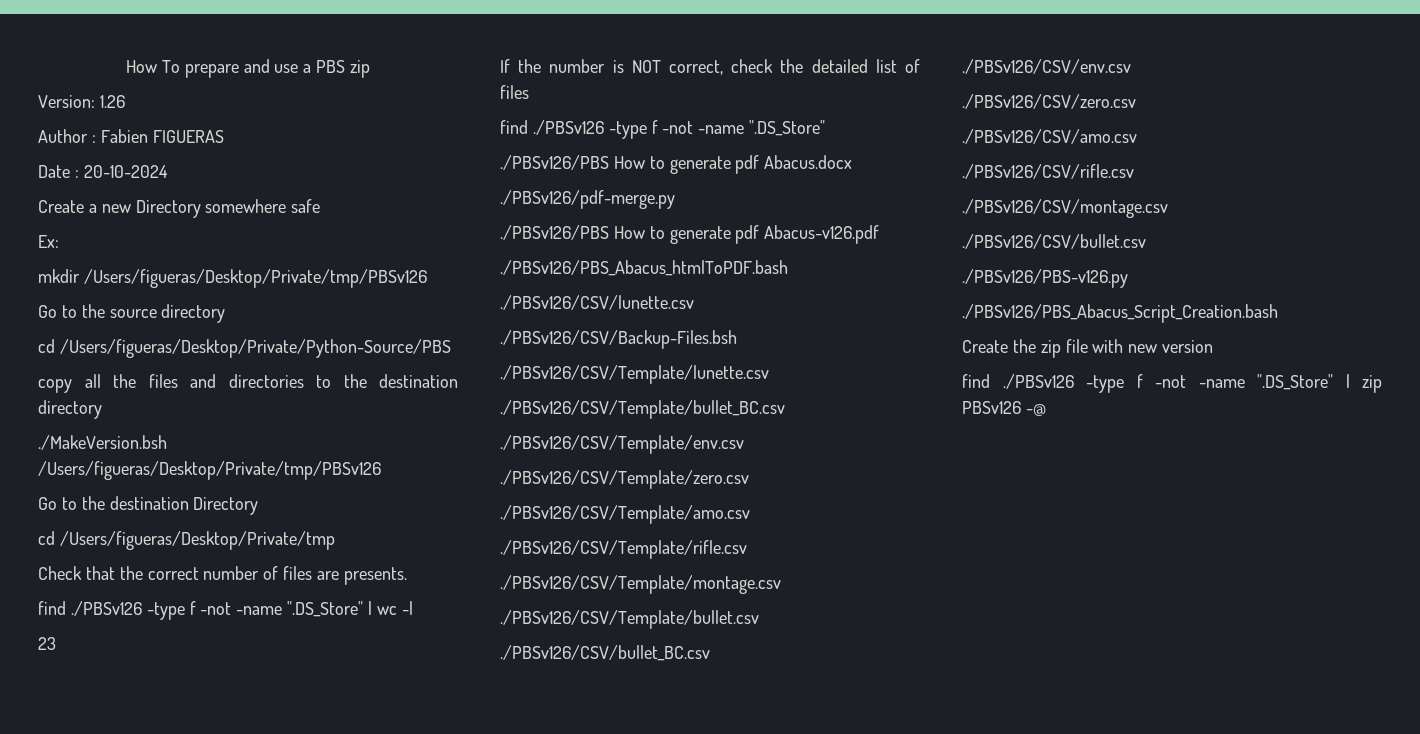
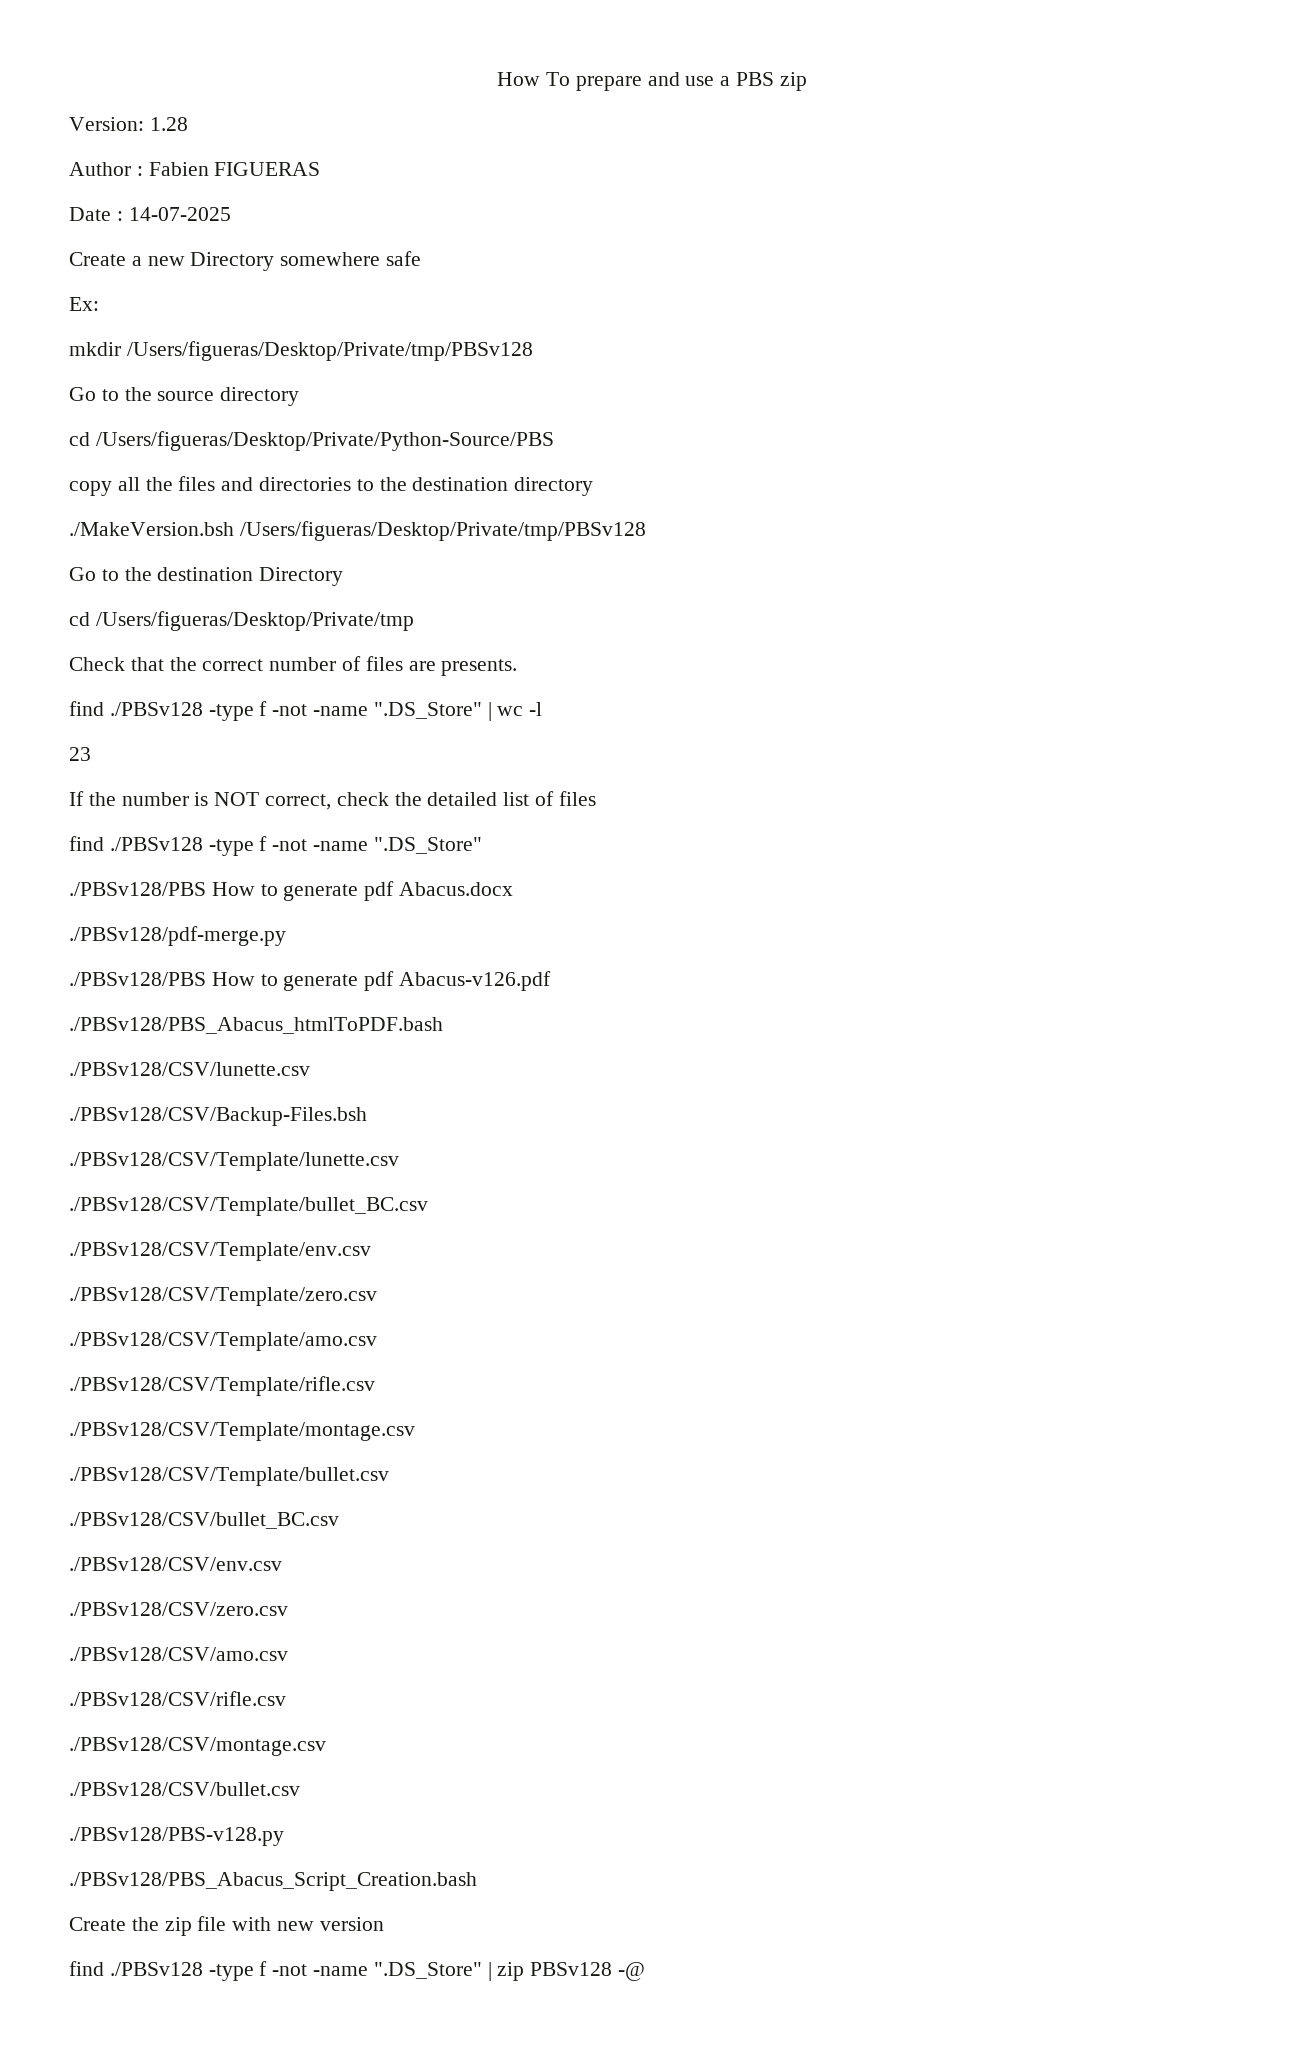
[99,95,125,108] 1.26 -> [149,117,188,131] 1.28
[83,165,168,178] 20-10-2024 -> [128,207,231,221] 14-07-2025
[83,269,427,288] /Users/figueras/Desktop/Private/tmp/PBSv126 -> [126,341,533,361] /Users/figueras/Desktop/Private/tmp/PBSv128
[38,461,381,480] /Users/figueras/Desktop/Private/tmp/PBSv126 -> [239,521,646,541] /Users/figueras/Desktop/Private/tmp/PBSv128
[70,601,142,616] ./PBSv126 -> [109,702,203,716] ./PBSv128
[532,120,604,135] ./PBSv126 -> [109,837,203,851] ./PBSv128
[500,155,609,170] ./PBSv126/PBS -> [69,882,206,896] ./PBSv128/PBS
[500,190,675,209] [500,225,609,240] ./PBSv126/pdf-merge.py // ./PBSv126/PBS -> [69,926,286,946] [69,972,206,986] ./PBSv128/pdf-merge.py // ./PBSv128/PBS
[500,260,788,276] [500,295,694,310] [500,330,737,349] [500,365,769,384] [500,400,785,419] [500,435,744,454] [500,470,749,489] [500,505,750,524] [500,540,747,559] [500,575,781,594] [500,610,759,629] [500,645,710,661] [962,59,1131,74] [962,94,1136,109] [962,129,1137,144] [962,164,1134,179] [962,199,1168,218] [962,234,1146,249] [962,269,1128,288] [962,304,1278,323] ./PBSv126/PBS_Abacus_htmlToPDF.bash // ./PBSv126/CSV/lunette.csv // ./PBSv126/CSV/Backup-Files.bsh // ./PBSv126/CSV/Template/lunette.csv // ./PBSv126/CSV/Template/bullet_BC.csv // ./PBSv126/CSV/Template/env.csv // ./PBSv126/CSV/Template/zero.csv // ./PBSv126/CSV/Template/amo.csv // ./PBSv126/CSV/Template/rifle.csv // ./PBSv126/CSV/Template/montage.csv // ./PBSv126/CSV/Template/bullet.csv // ./PBSv126/CSV/bullet_BC.csv // ./PBSv126/CSV/env.csv // ./PBSv126/CSV/zero.csv // ./PBSv126/CSV/amo.csv // ./PBSv126/CSV/rifle.csv // ./PBSv126/CSV/montage.csv // ./PBSv126/CSV/bullet.csv // ./PBSv126/PBS-v126.py // ./PBSv126/PBS_Abacus_Script_Creation.bash -> [69,1017,443,1034] [69,1062,310,1076] [69,1107,367,1126] [69,1152,399,1171] [69,1197,428,1216] [69,1242,371,1261] [69,1287,377,1306] [69,1332,377,1351] [69,1376,375,1396] [69,1422,415,1441] [69,1467,389,1486] [69,1512,339,1529] [69,1557,282,1571] [69,1602,288,1616] [69,1647,288,1661] [69,1691,286,1706] [69,1737,326,1756] [69,1782,300,1796] [69,1827,284,1846] [69,1872,477,1891] ./PBSv128/PBS_Abacus_htmlToPDF.bash // ./PBSv128/CSV/lunette.csv // ./PBSv128/CSV/Backup-Files.bsh // ./PBSv128/CSV/Template/lunette.csv // ./PBSv128/CSV/Template/bullet_BC.csv // ./PBSv128/CSV/Template/env.csv // ./PBSv128/CSV/Template/zero.csv // ./PBSv128/CSV/Template/amo.csv // ./PBSv128/CSV/Template/rifle.csv // ./PBSv128/CSV/Template/montage.csv // ./PBSv128/CSV/Template/bullet.csv // ./PBSv128/CSV/bullet_BC.csv // ./PBSv128/CSV/env.csv // ./PBSv128/CSV/zero.csv // ./PBSv128/CSV/amo.csv // ./PBSv128/CSV/rifle.csv // ./PBSv128/CSV/montage.csv // ./PBSv128/CSV/bullet.csv // ./PBSv128/PBS-v128.py // ./PBSv128/PBS_Abacus_Script_Creation.bash
[1002,374,1074,389] ./PBSv126 -> [109,1962,203,1976] ./PBSv128
[962,401,1021,414] PBSv126 -> [530,1962,613,1976] PBSv128

